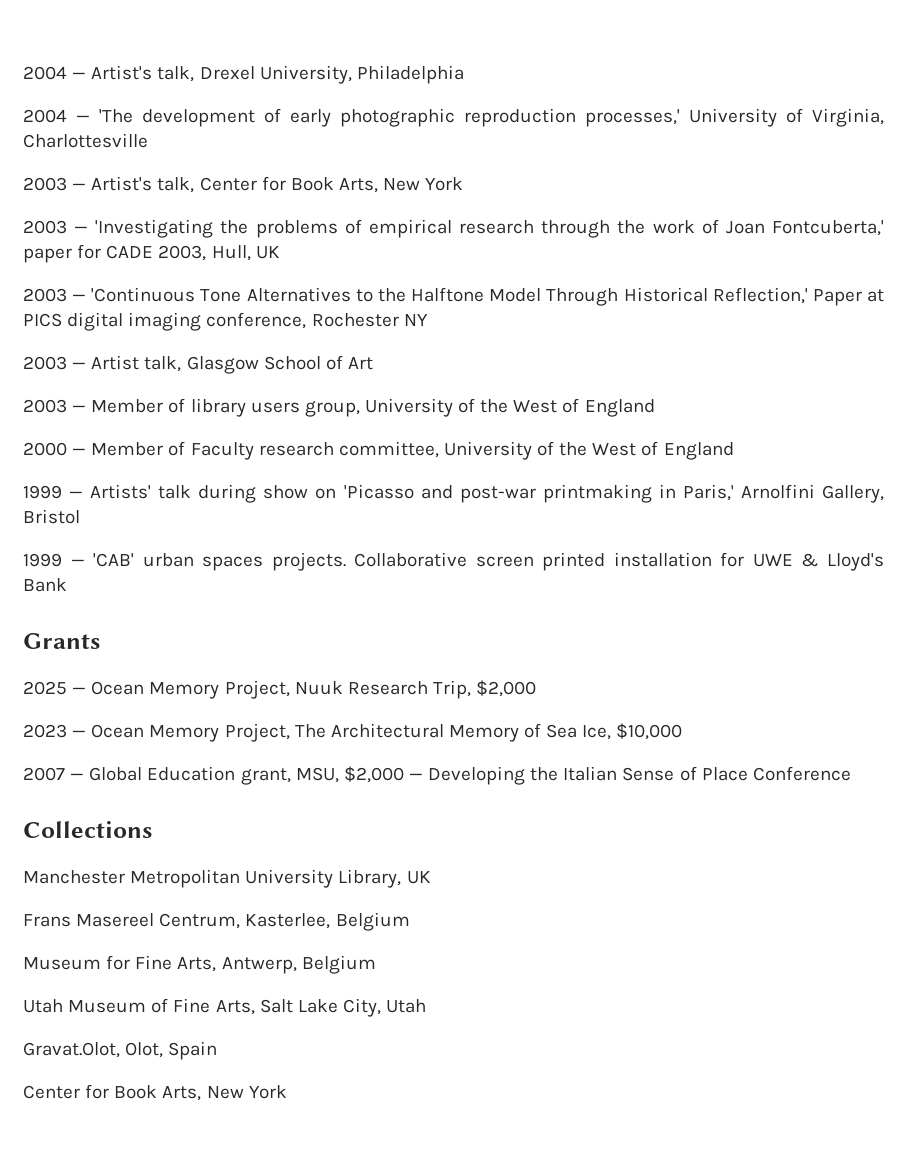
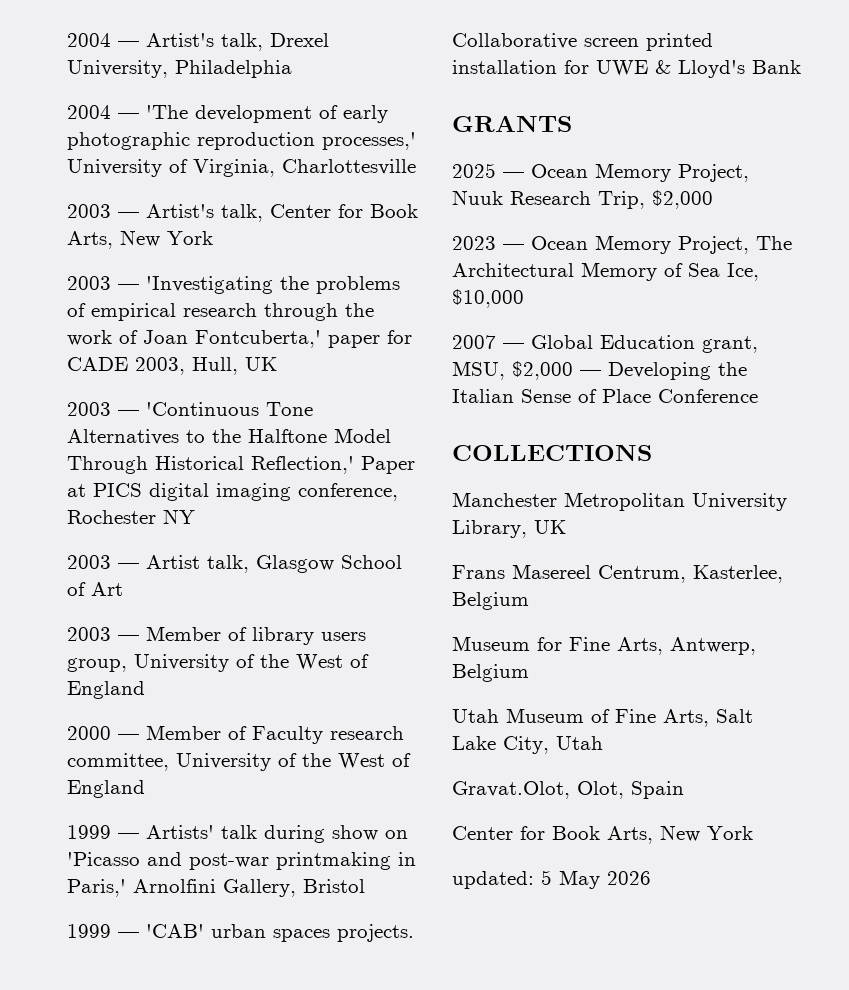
[23,633,100,649] Grants -> [452,115,572,132] GRANTS
[23,821,152,838] Collections -> [452,444,652,461] COLLECTIONS
(287, 1092) none -> [452,870,651,889] // updated: 5 May 2026

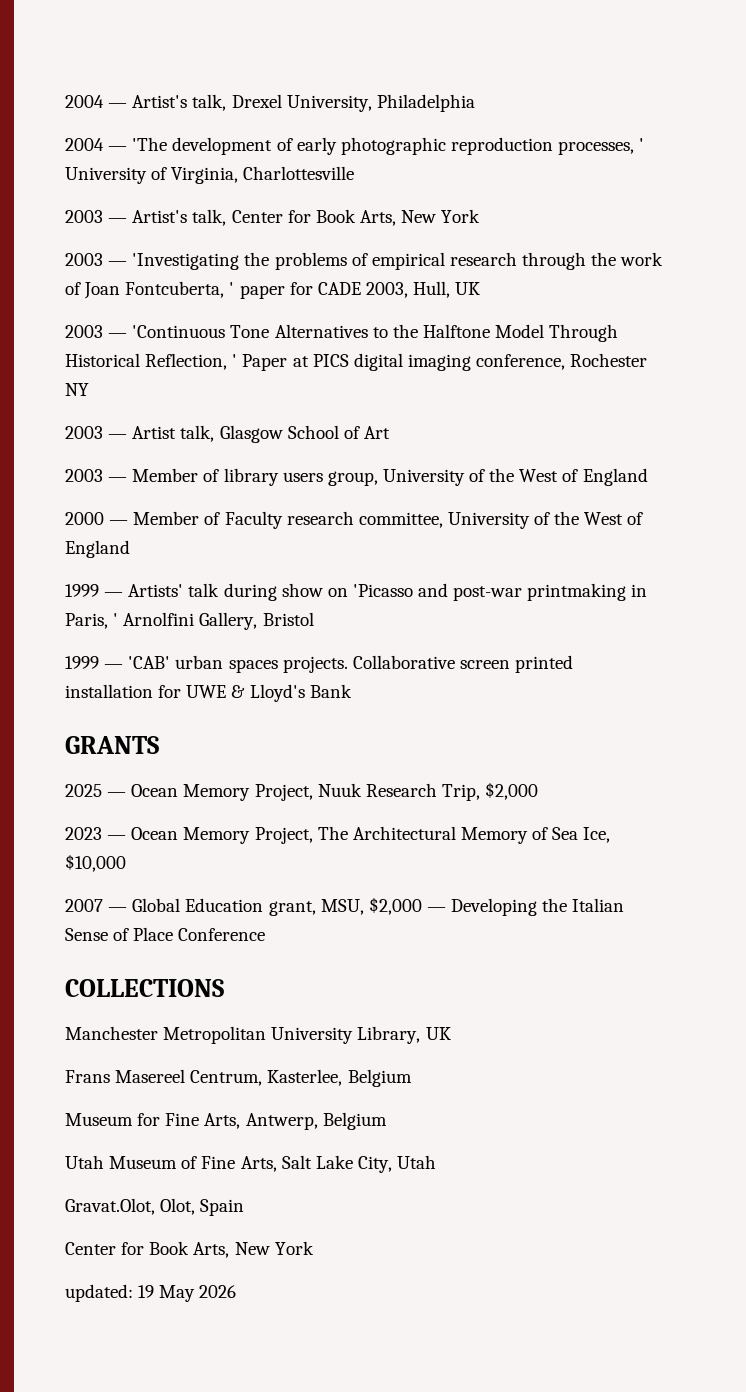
[322,132,416,150] processes,' -> [558,138,645,155] processes, '
[195,330,321,348] Fontcuberta,' -> [125,281,235,298] Fontcuberta, '
[251,456,354,474] Reflection,' -> [145,353,238,370] Reflection, '
[67,879,126,897] Paris,' -> [65,613,119,629] Paris, '
[541,870,552,885] 5 -> [138,1285,155,1298] 19

